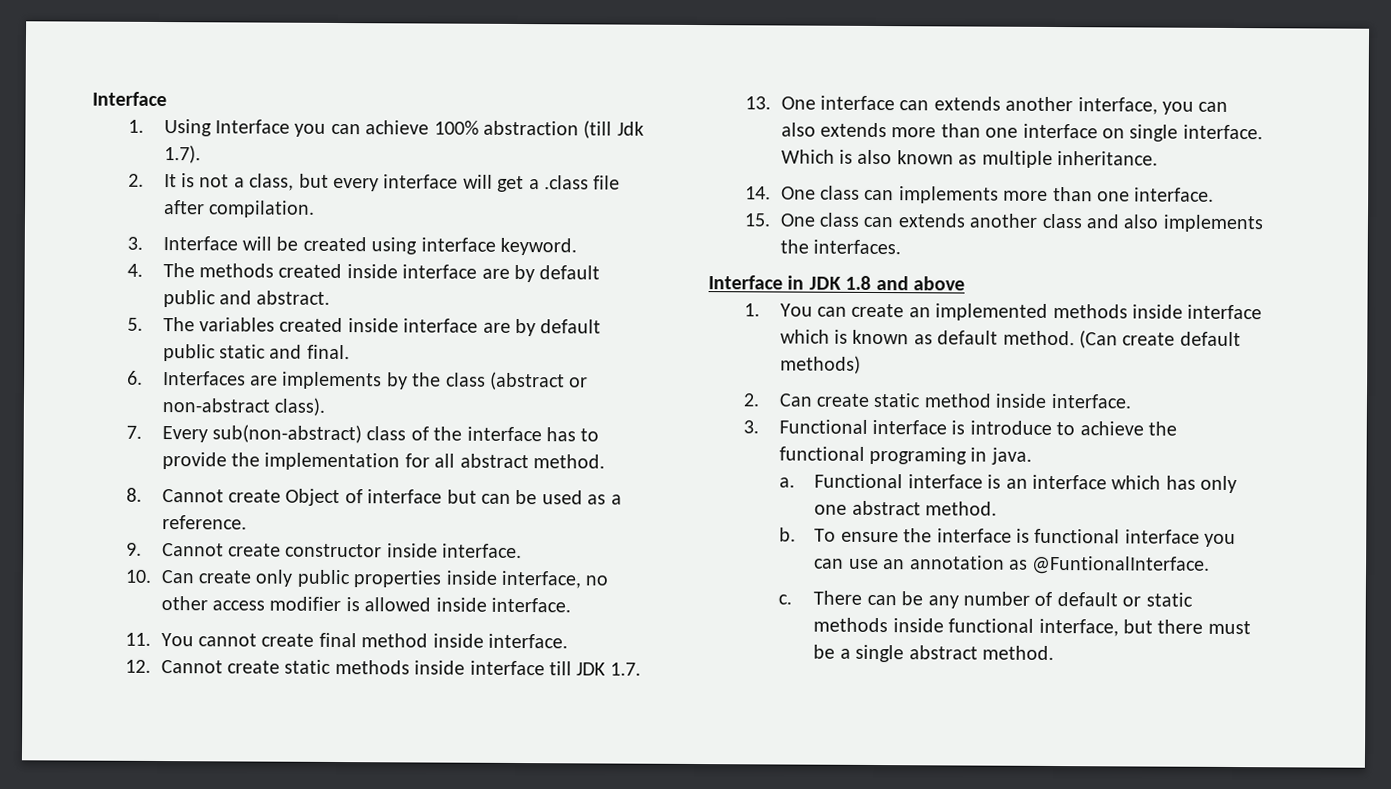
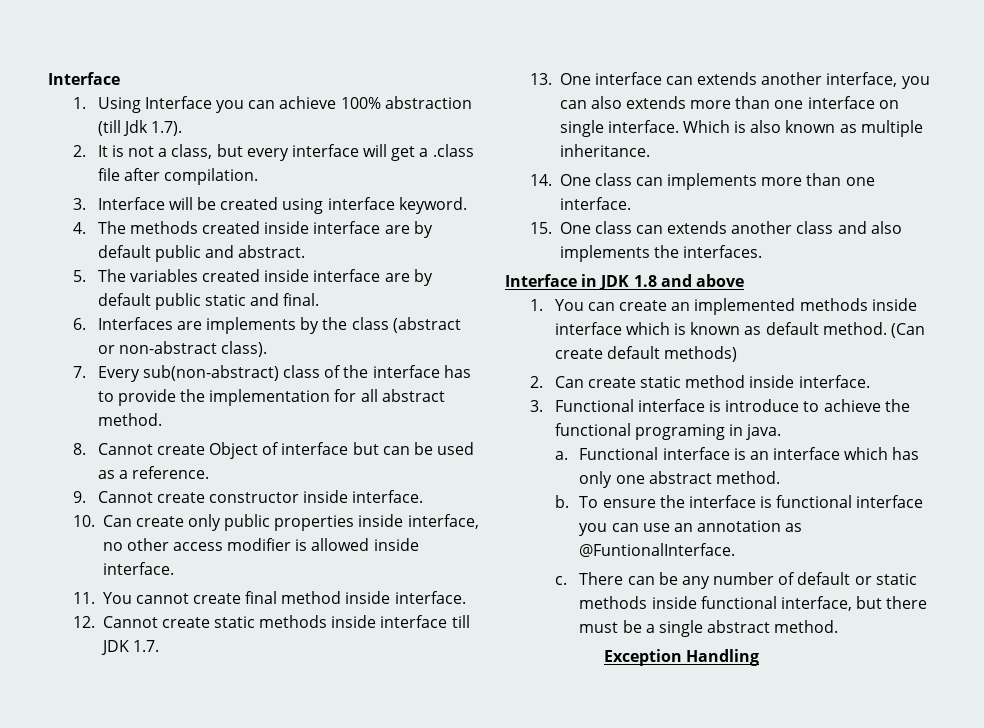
(1054, 653) none -> [604,649,760,666] // Exception Handling

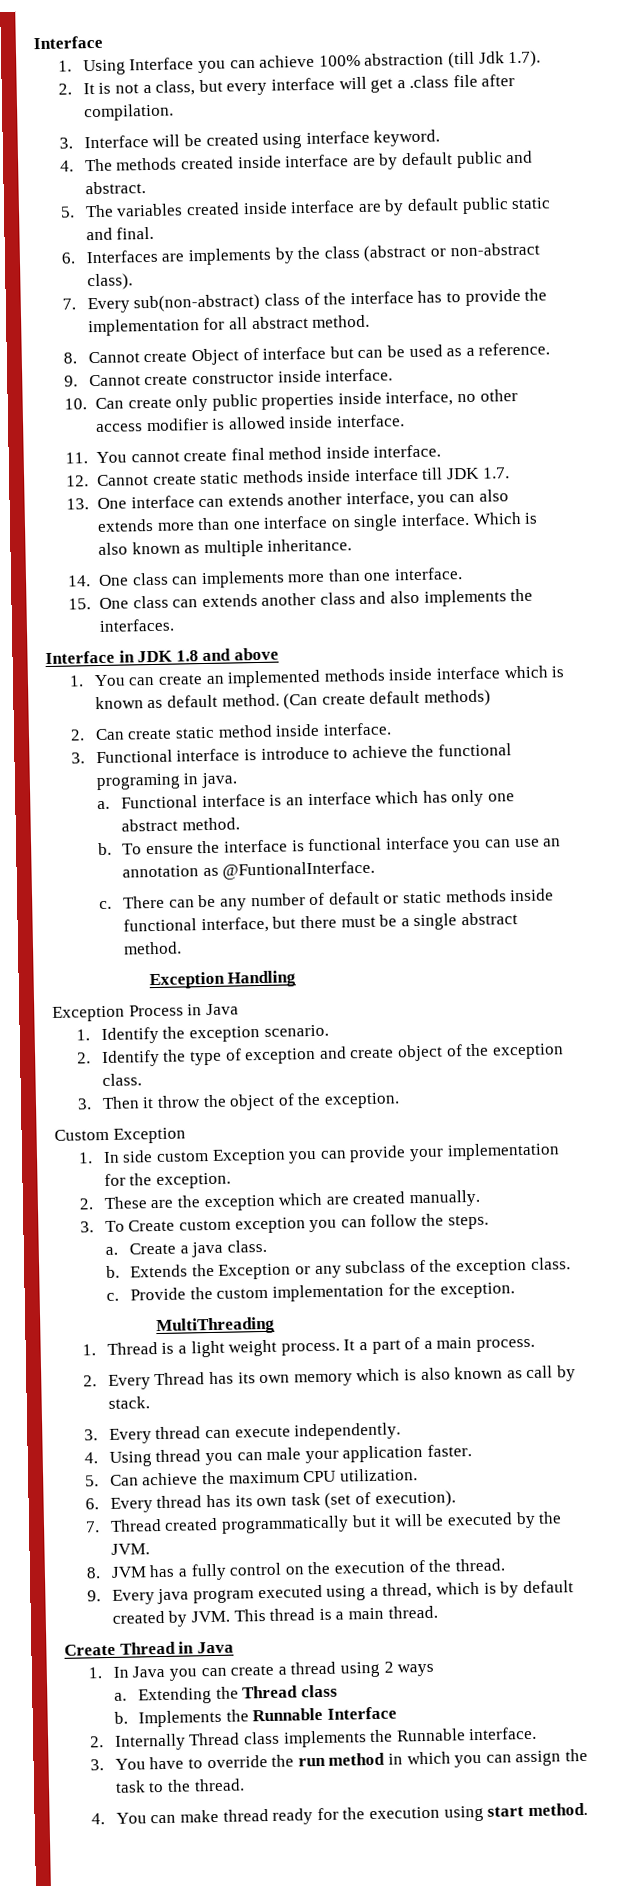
(760, 657) none -> [52,1003,239,1022] [76,1024,329,1045] [77,1043,564,1068] [101,1073,142,1087] [77,1092,400,1111] [54,1127,186,1144] [78,1142,560,1165] [103,1172,231,1190] [79,1189,481,1212] [80,1213,489,1234] [104,1239,267,1258] [105,1257,571,1280] [105,1282,515,1302] [155,1316,275,1336] [82,1337,535,1358] [83,1365,576,1390] [107,1396,150,1409] [84,1422,402,1444] [84,1444,472,1467] [85,1468,418,1487] [85,1490,456,1513] [85,1511,563,1534] [110,1543,150,1555] [86,1558,505,1581] [87,1580,574,1605] [111,1605,438,1627] [64,1641,234,1656] [88,1661,435,1681] [113,1684,338,1705] [113,1706,397,1728] [90,1726,538,1751] [90,1748,588,1771] [114,1778,245,1793] [91,1802,588,1825] // Exception Process in Java // 1. Identify the exception scenario. // 2. Identify the type of exception and create object of the exception class. // 3. Then it throw the object of the exception. // Custom Exception // 1. In side custom Exception you can provide your implementation for the exception. // 2. These are the exception which are created manually. // 3. To Create custom exception you can follow the steps. // a. Create a java class. // b. Extends the Exception or any subclass of the exception class. // c. Provide the custom implementation for the exception. // MultiThreading // 1. Thread is a light weight process. It a part of a main process. // 2. Every Thread has its own memory which is also known as call by stack. // 3. Every thread can execute independently. // 4. Using thread you can male your application faster. // 5. Can achieve the maximum CPU utilization. // 6. Every thread has its own task (set of execution). // 7. Thread created programmatically but it will be executed by the JVM. // 8. JVM has a fully control on the execution of the thread. // 9. Every java program executed using a thread, which is by default created by JVM. This thread is a main thread. // Create Thread in Java // 1. In Java you can create a thread using 2 ways // a. Extending the Thread class // b. Implements the Runnable Interface // 2. Internally Thread class implements the Runnable interface. // 3. You have to override the run method in which you can assign the task to the thread. // 4. You can make thread ready for the execution using start method.

